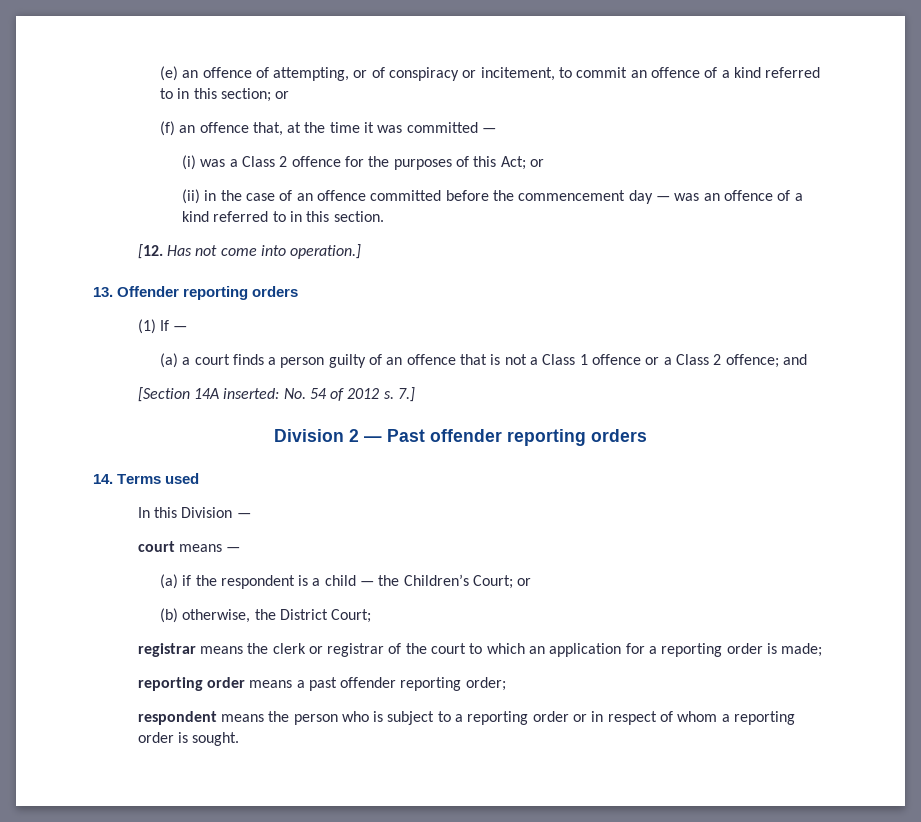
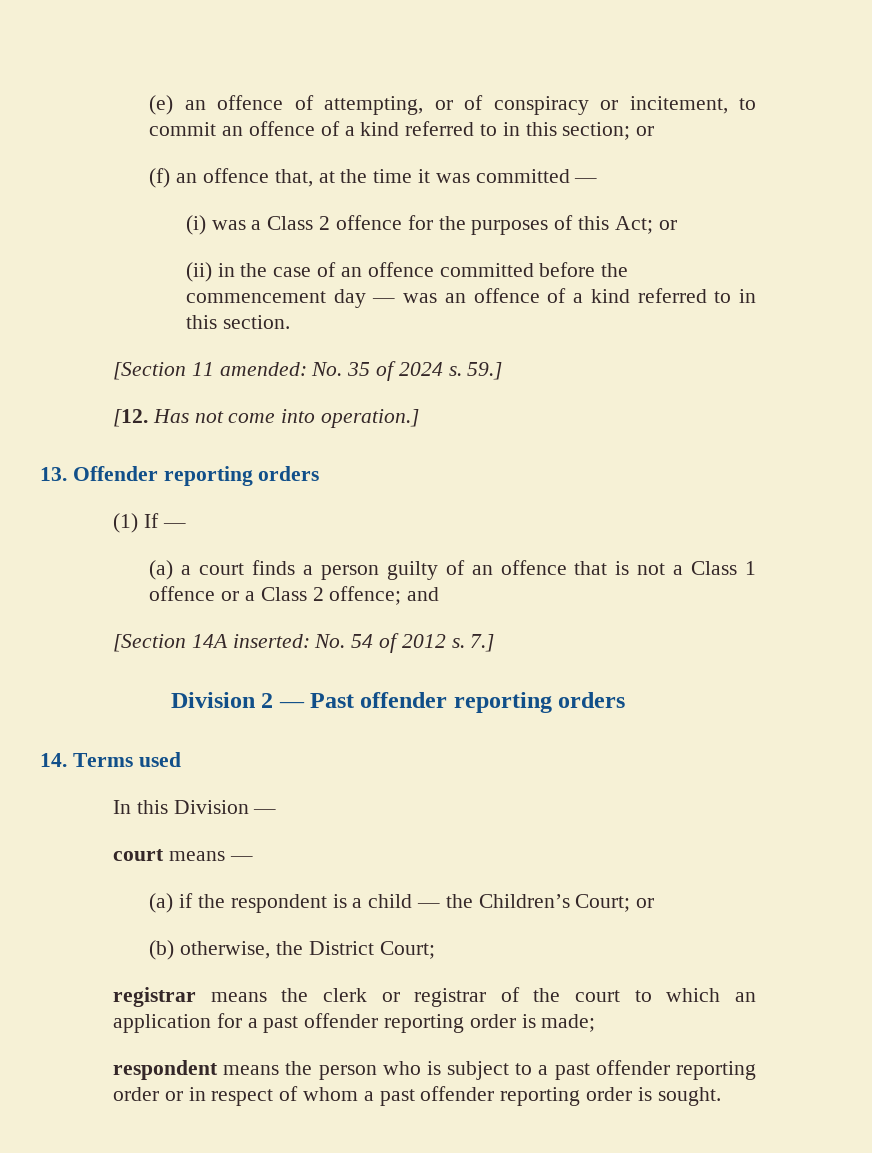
(384, 216) none -> [112,361,503,381] // [Section 11 amended: No. 35 of 2024 s. 59.]
(658, 650) none -> [263,1013,379,1033] past offender
[137,677,506,691] // reporting order means a past offender reporting order; -> (596, 1023) none
(464, 718) none -> [554,1060,670,1080] past offender
(730, 718) none -> [379,1086,495,1106] past offender

